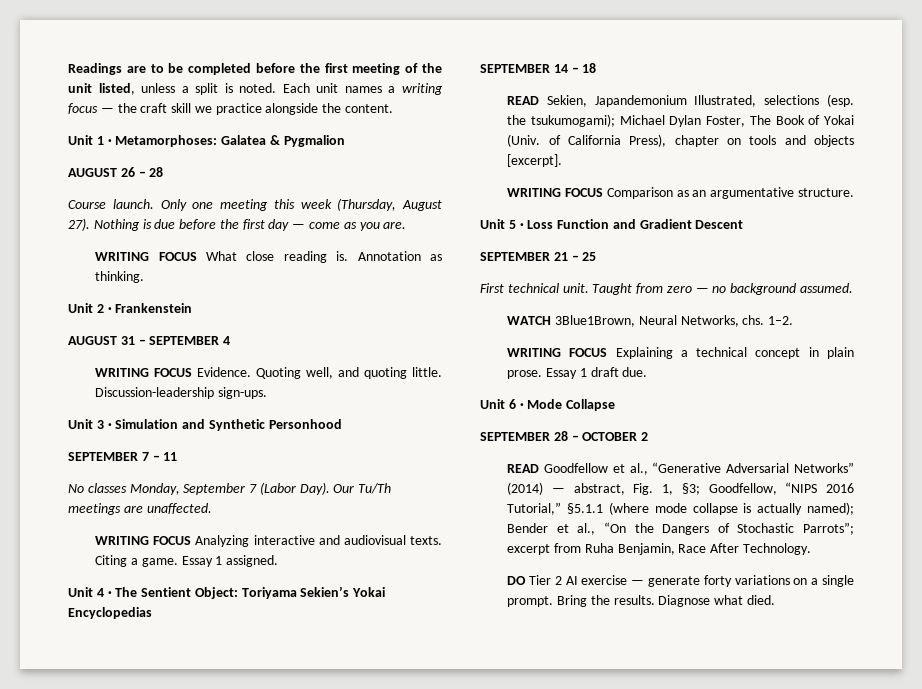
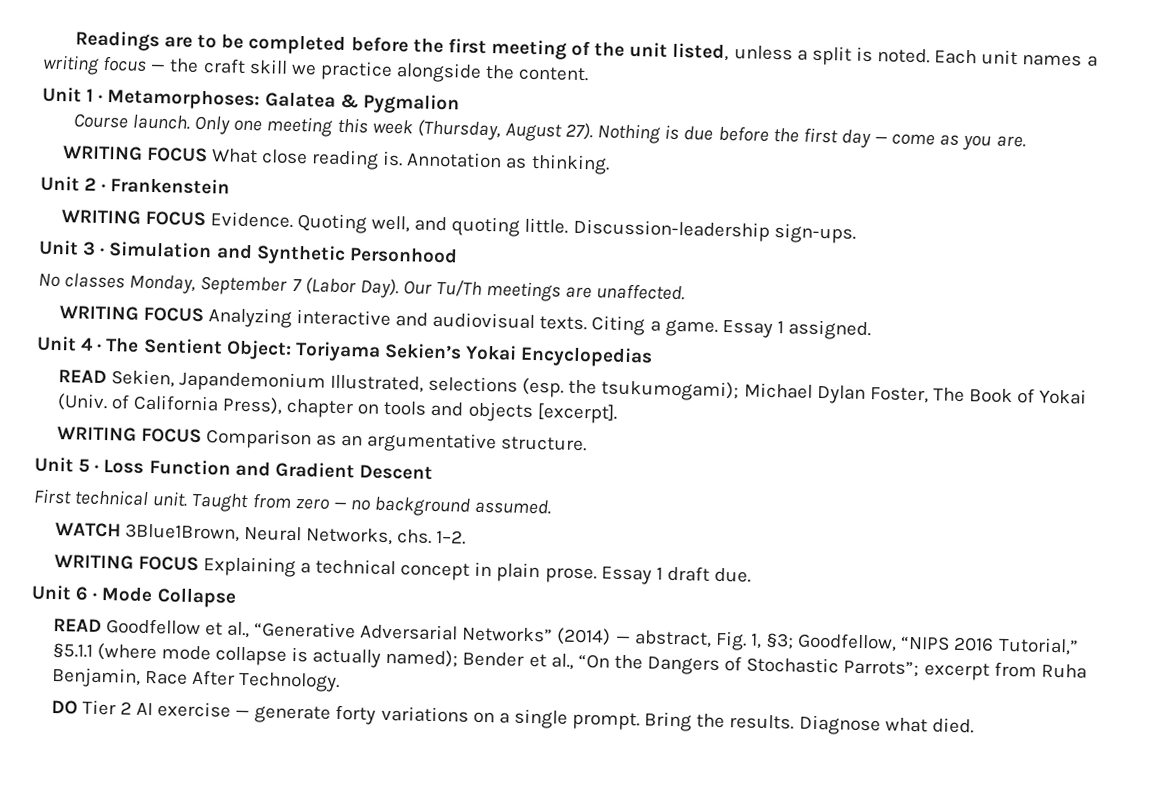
[68,167,164,177] // AUGUST 26 – 28 -> (460, 104) none
[68,336,231,345] // AUGUST 31 – SEPTEMBER 4 -> (231, 186) none
[68,452,178,461] // SEPTEMBER 7 – 11 -> (458, 255) none
[480,63,597,73] // SEPTEMBER 14 – 18 -> (654, 356) none
[480,252,597,261] // SEPTEMBER 21 – 25 -> (433, 472) none
[480,431,649,441] // SEPTEMBER 28 – OCTOBER 2 -> (237, 597) none

